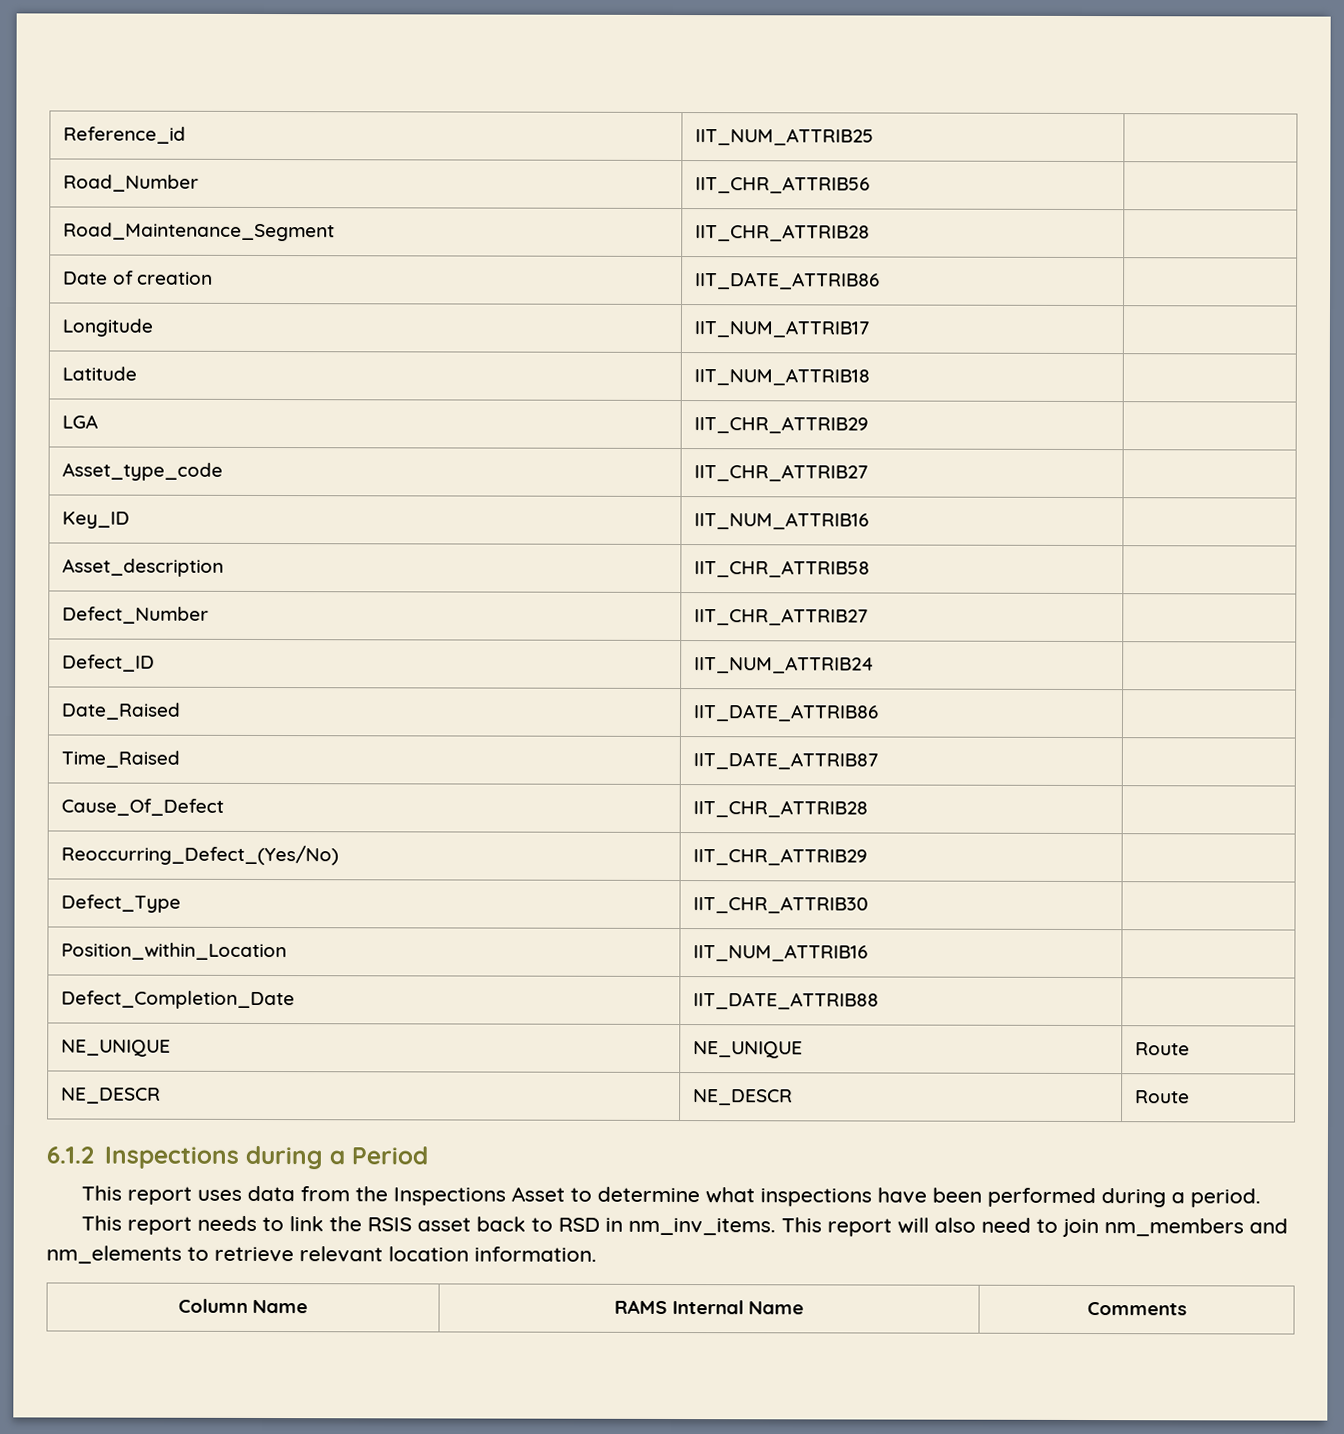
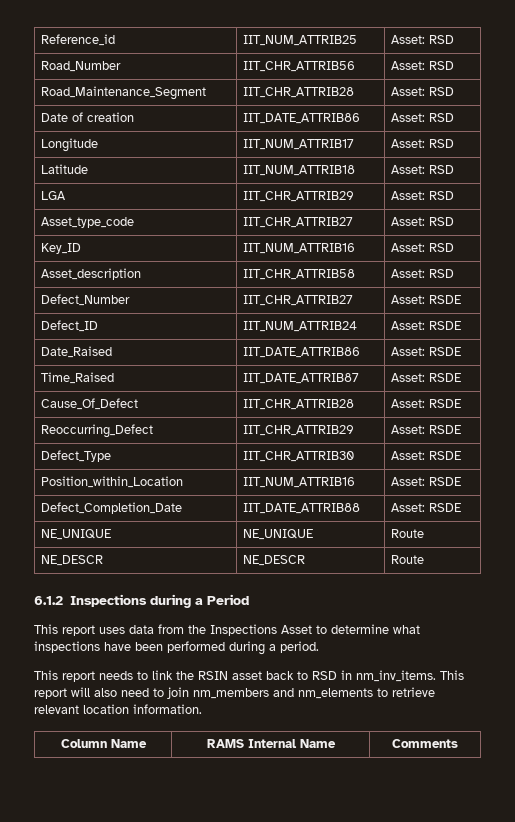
(875, 137) none -> [390,35,454,44] Asset: RSD
(871, 185) none -> [390,61,454,70] Asset: RSD
(871, 233) none -> [390,87,454,96] Asset: RSD
(881, 281) none -> [390,113,454,122] Asset: RSD
(870, 329) none -> [390,139,454,148] Asset: RSD
(871, 377) none -> [390,165,454,174] Asset: RSD
(869, 425) none -> [390,191,454,200] Asset: RSD
(869, 473) none -> [390,217,454,226] Asset: RSD
(870, 521) none -> [390,243,454,252] Asset: RSD
(871, 569) none -> [390,269,454,278] Asset: RSD
(869, 617) none -> [390,295,461,304] Asset: RSDE
(875, 665) none -> [390,321,461,330] Asset: RSDE
(880, 713) none -> [390,347,461,356] Asset: RSDE
(879, 761) none -> [390,373,461,382] Asset: RSDE
[61,844,340,866] [693,848,868,866] // Reoccurring_Defect_(Yes/No) | IIT_CHR_ATTRIB29 | -> [390,399,461,408] [40,424,153,438] [242,425,354,436] [390,425,461,434] Asset: RSDE // Reoccurring_Defect | IIT_CHR_ATTRIB29 | Asset: RSDE
(870, 905) none -> [390,451,461,460] Asset: RSDE
(869, 953) none -> [390,477,461,486] Asset: RSDE
(880, 1001) none -> [390,503,461,512] Asset: RSDE
[366,1217,412,1232] RSIS -> [198,671,228,680] RSIN

